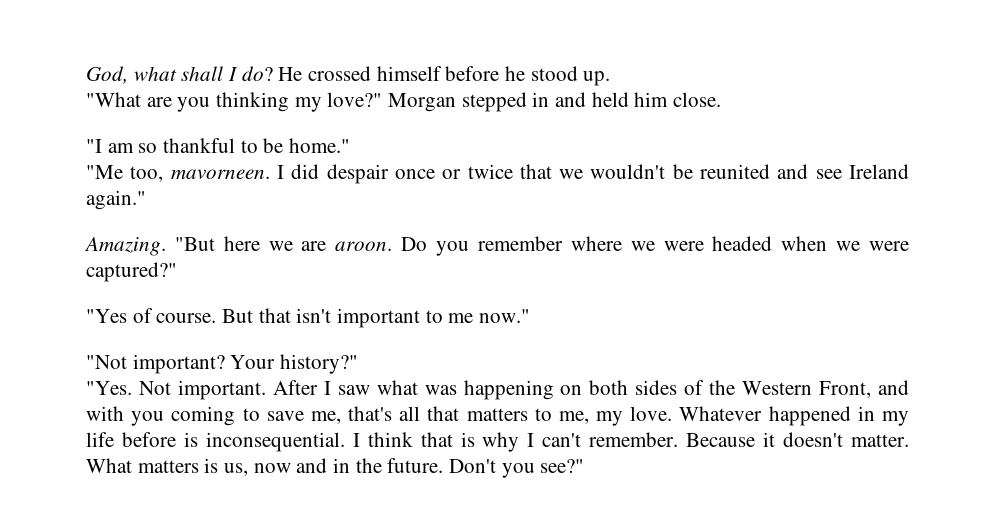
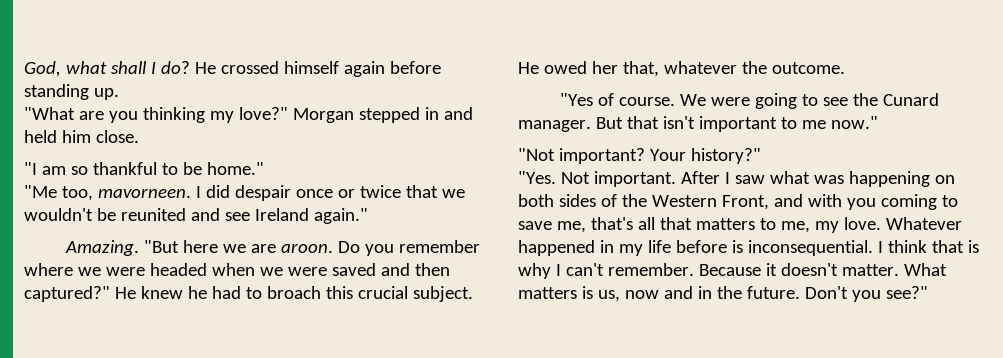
[445,66,578,81] before he stood -> [343,61,441,77] [24,84,89,100] again before standing
[86,262,177,282] [86,308,217,323] captured?" // "Yes of course. -> [331,263,450,276] [24,286,473,302] [518,61,845,77] [560,93,940,109] [518,120,591,132] saved and then captured?" He knew he had to broach this crucial subject. He owed her that, whatever the outcome. // "Yes of course. We were going to see the Cunard manager.

